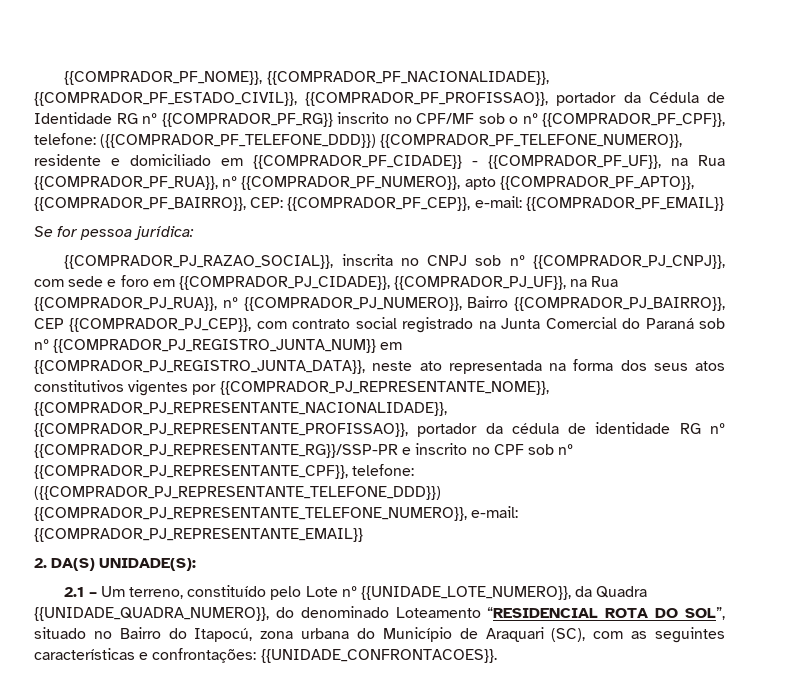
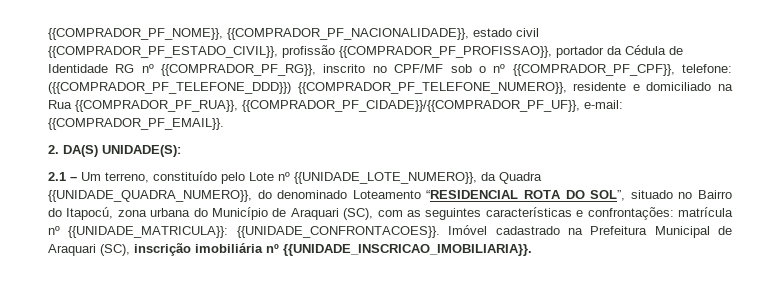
[34,92,297,106] {{COMPRADOR_PF_ESTADO_CIVIL}}, -> [473,28,539,37] [48,45,335,58] estado civil {{COMPRADOR_PF_ESTADO_CIVIL}}, profissão
[161,113,333,127] {{COMPRADOR_PF_RG}} -> [161,64,317,76] {{COMPRADOR_PF_RG}},
[221,155,725,169] [34,176,694,190] [34,196,724,211] [34,226,194,240] [64,254,725,269] [34,275,619,290] [34,296,725,311] [34,317,725,333] [34,339,403,353] [34,359,725,374] [34,380,549,396] [34,402,447,416] [34,422,725,437] [34,443,574,458] [34,464,415,479] [34,486,441,500] [34,506,519,521] [34,528,363,542] em {{COMPRADOR_PF_CIDADE}} - {{COMPRADOR_PF_UF}}, na Rua {{COMPRADOR_PF_RUA}}, nº {{COMPRADOR_PF_NUMERO}}, apto {{COMPRADOR_PF_APTO}}, {{COMPRADOR_PF_BAIRRO}}, CEP: {{COMPRADOR_PF_CEP}}, e-mail: {{COMPRADOR_PF_EMAIL}} // Se for pessoa jurídica: // {{COMPRADOR_PJ_RAZAO_SOCIAL}}, inscrita no CNPJ sob nº {{COMPRADOR_PJ_CNPJ}}, com sede e foro em {{COMPRADOR_PJ_CIDADE}}, {{COMPRADOR_PJ_UF}}, na Rua {{COMPRADOR_PJ_RUA}}, nº {{COMPRADOR_PJ_NUMERO}}, Bairro {{COMPRADOR_PJ_BAIRRO}}, CEP {{COMPRADOR_PJ_CEP}}, com contrato social registrado na Junta Comercial do Paraná sob nº {{COMPRADOR_PJ_REGISTRO_JUNTA_NUM}} em {{COMPRADOR_PJ_REGISTRO_JUNTA_DATA}}, neste ato representada na forma dos seus atos constitutivos vigentes por {{COMPRADOR_PJ_REPRESENTANTE_NOME}}, {{COMPRADOR_PJ_REPRESENTANTE_NACIONALIDADE}}, {{COMPRADOR_PJ_REPRESENTANTE_PROFISSAO}}, portador da cédula de identidade RG nº {{COMPRADOR_PJ_REPRESENTANTE_RG}}/SSP-PR e inscrito no CPF sob nº {{COMPRADOR_PJ_REPRESENTANTE_CPF}}, telefone: ({{COMPRADOR_PJ_REPRESENTANTE_TELEFONE_DDD}}) {{COMPRADOR_PJ_REPRESENTANTE_TELEFONE_NUMERO}}, e-mail: {{COMPRADOR_PJ_REPRESENTANTE_EMAIL}} -> [718,84,734,91] [48,100,623,112] [48,118,224,130] na Rua {{COMPRADOR_PF_RUA}}, {{COMPRADOR_PF_CIDADE}}/{{COMPRADOR_PF_UF}}, e-mail: {{COMPRADOR_PF_EMAIL}}.
[260,649,497,663] {{UNIDADE_CONFRONTACOES}}. -> [677,207,733,217] [48,225,732,238] [48,243,532,256] matrícula nº {{UNIDADE_MATRICULA}}: {{UNIDADE_CONFRONTACOES}}. Imóvel cadastrado na Prefeitura Municipal de Araquari (SC), inscrição imobiliária nº {{UNIDADE_INSCRICAO_IMOBILIARIA}}.

